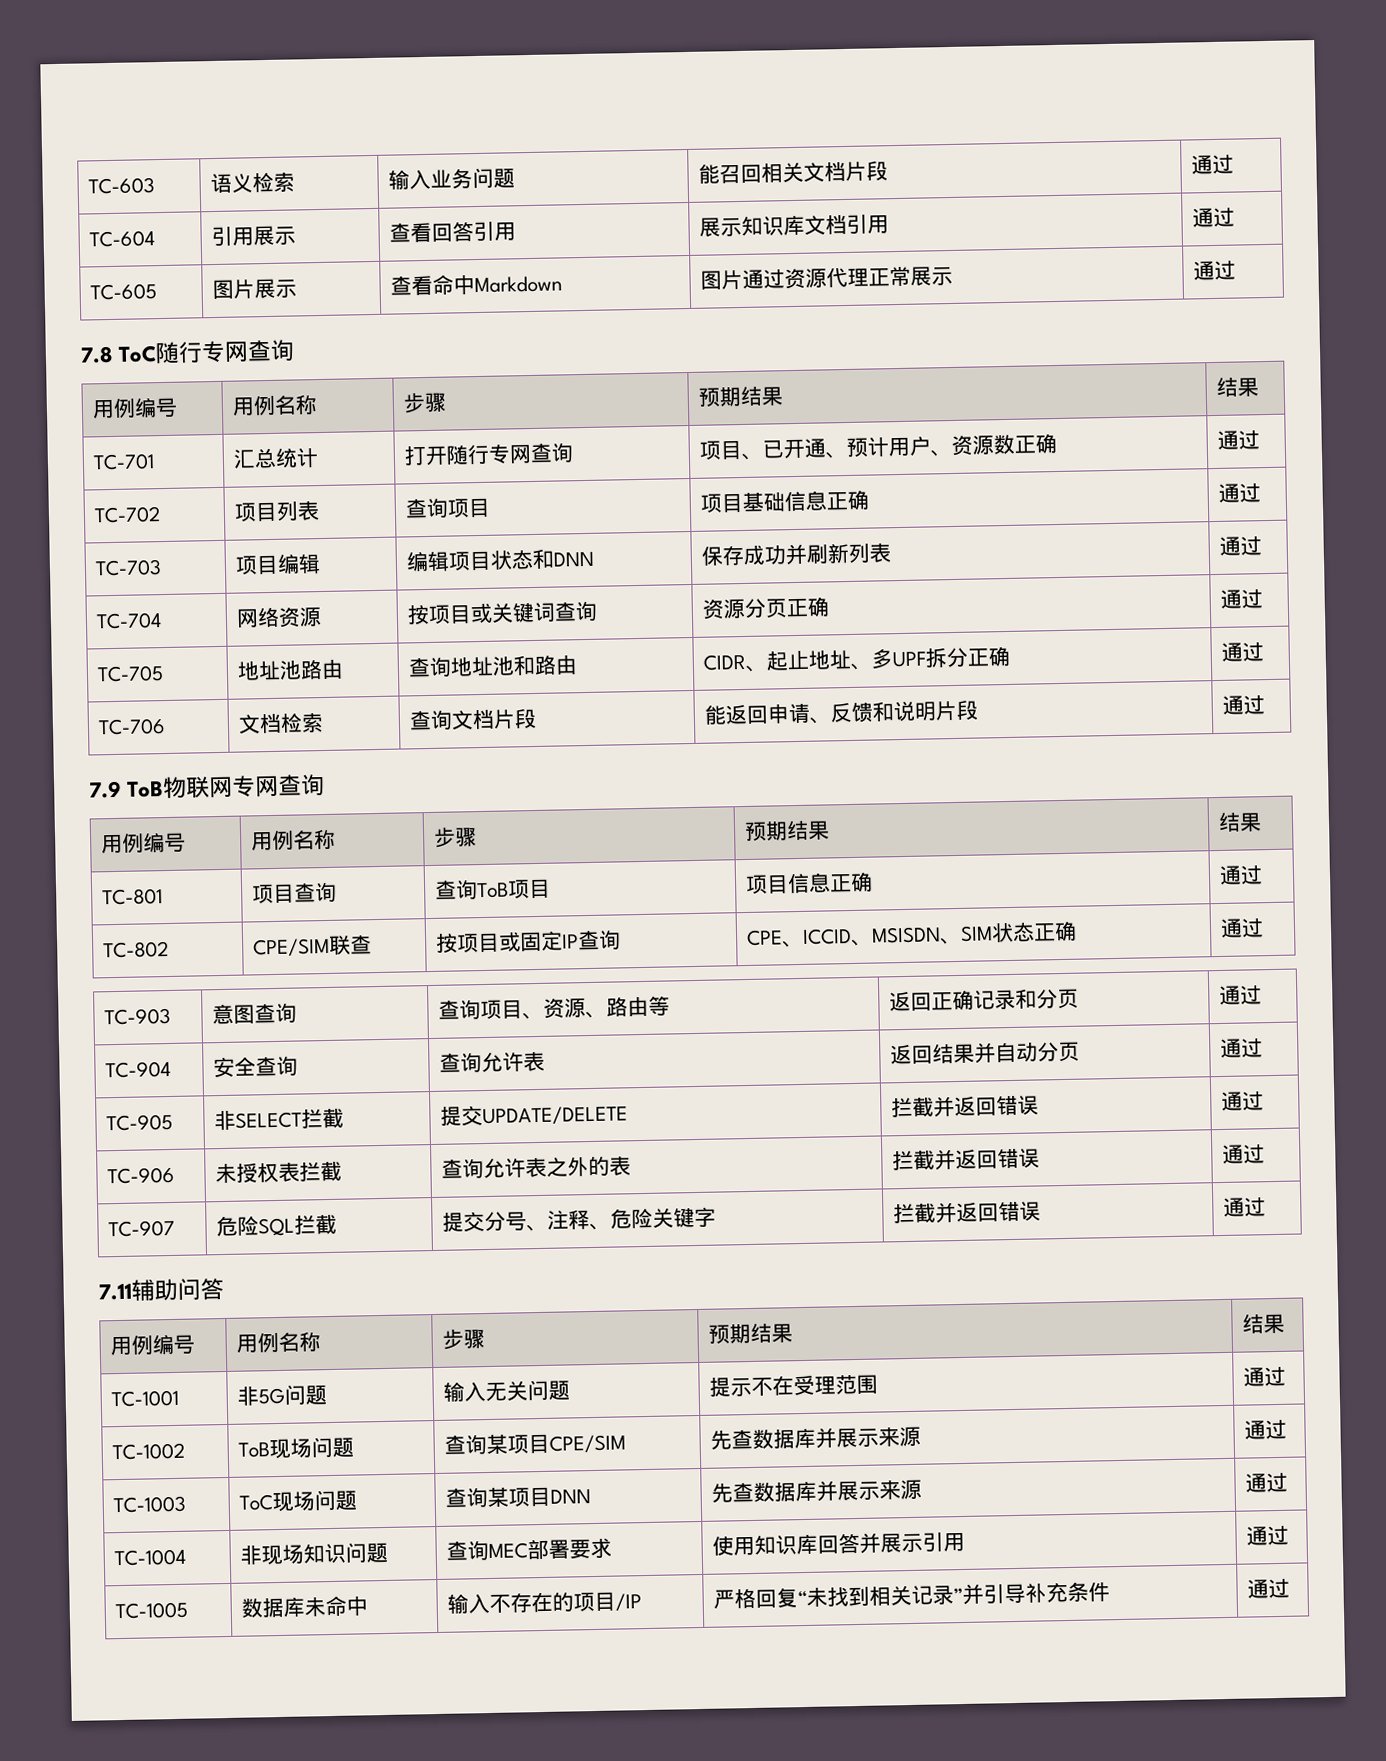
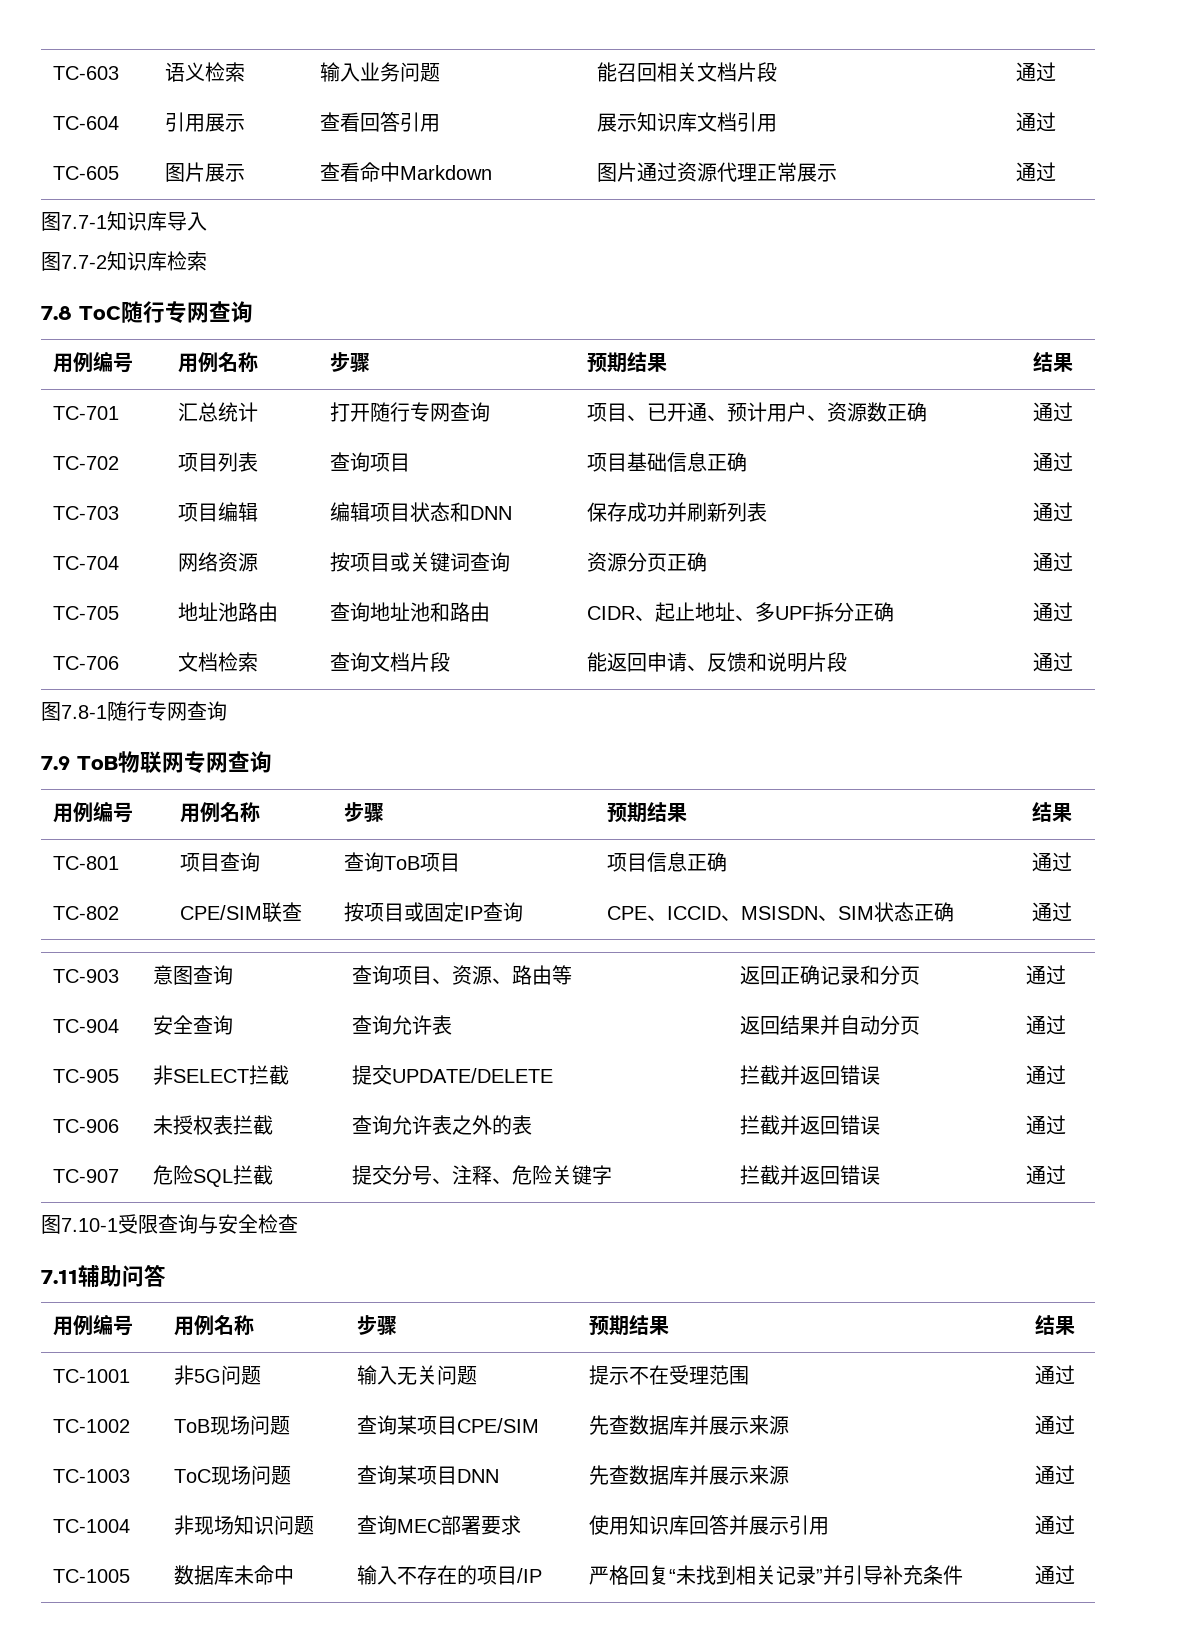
(1236, 270) none -> [41,211,207,231] [41,251,207,271] // 图7.7-1知识库导入 // 图7.7-2知识库检索
(1265, 705) none -> [41,701,227,721] // 图7.8-1随行专网查询
(1266, 1207) none -> [41,1214,298,1234] // 图7.10-1受限查询与安全检查

